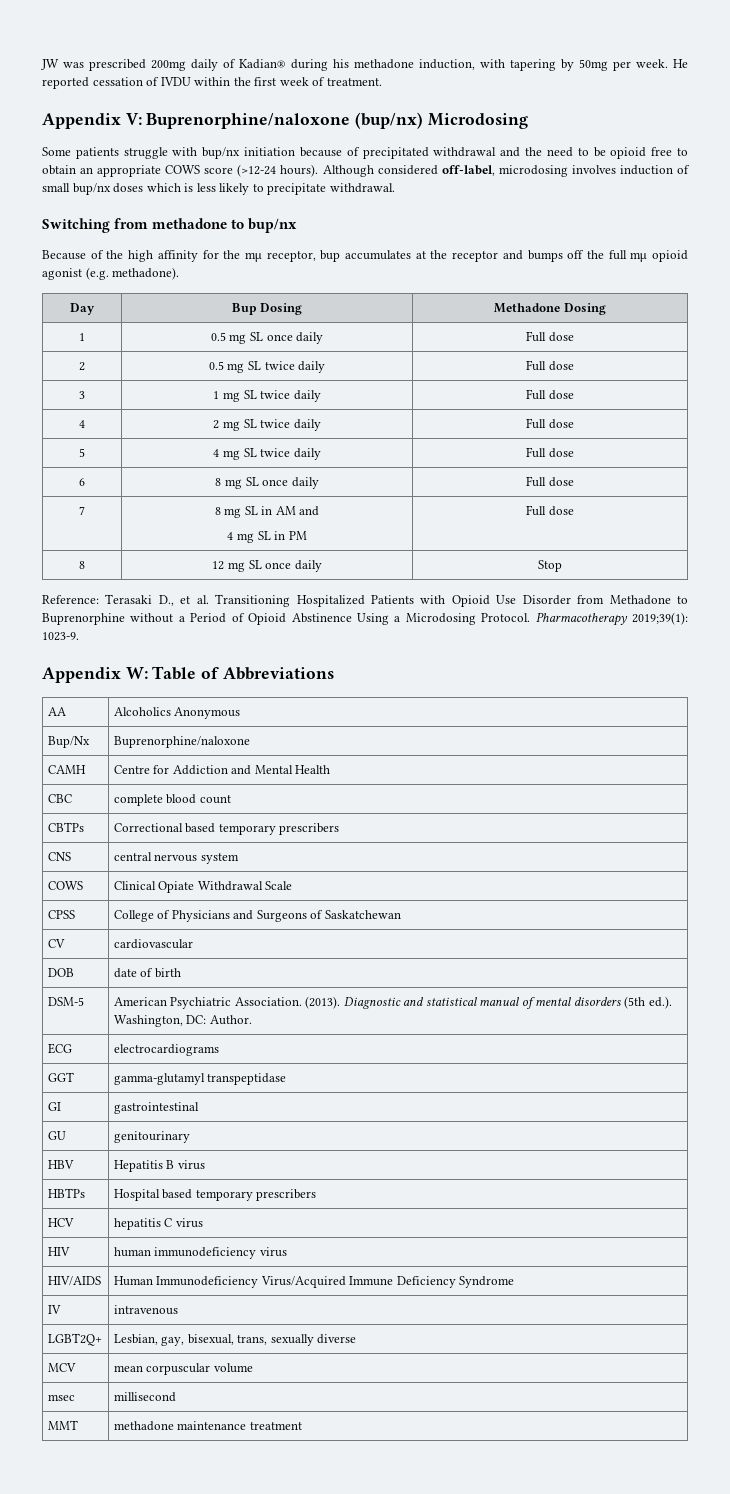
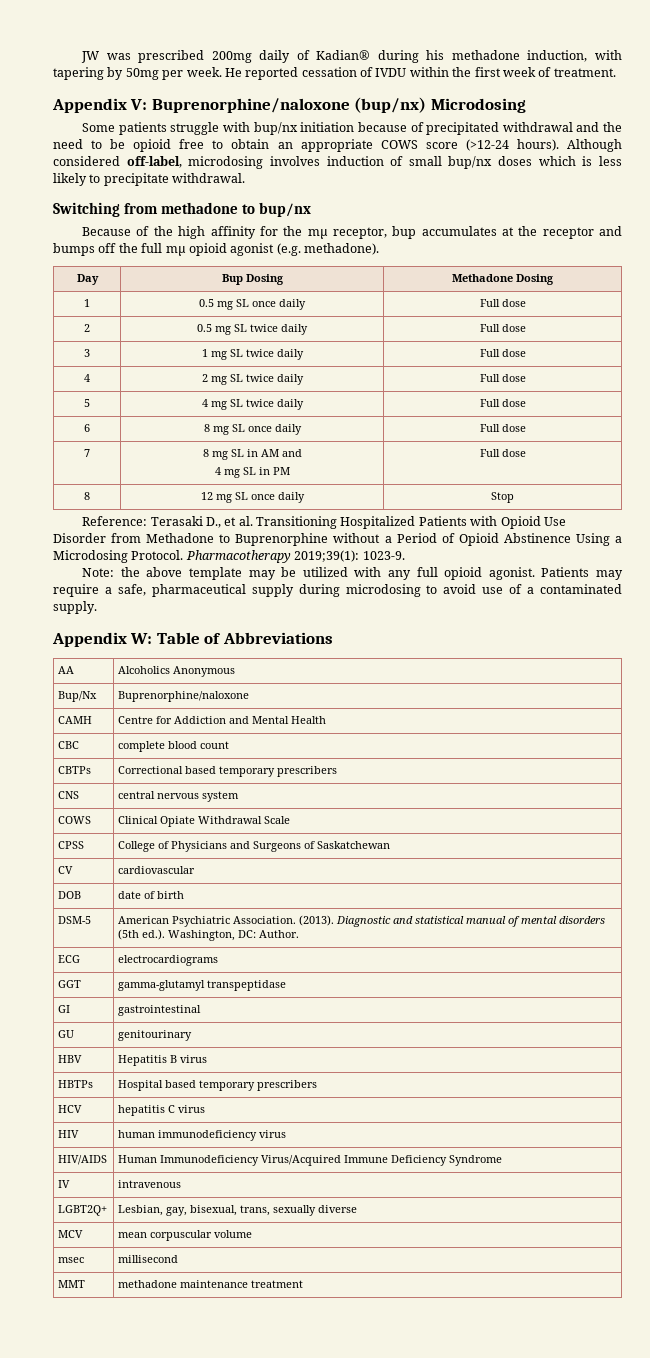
(79, 636) none -> [82,567,623,580] [53,584,623,597] [53,601,97,614] // Note: the above template may be utilized with any full opioid agonist. Patients may require a safe, pharmaceutical supply during microdosing to avoid use of a contaminated supply.

